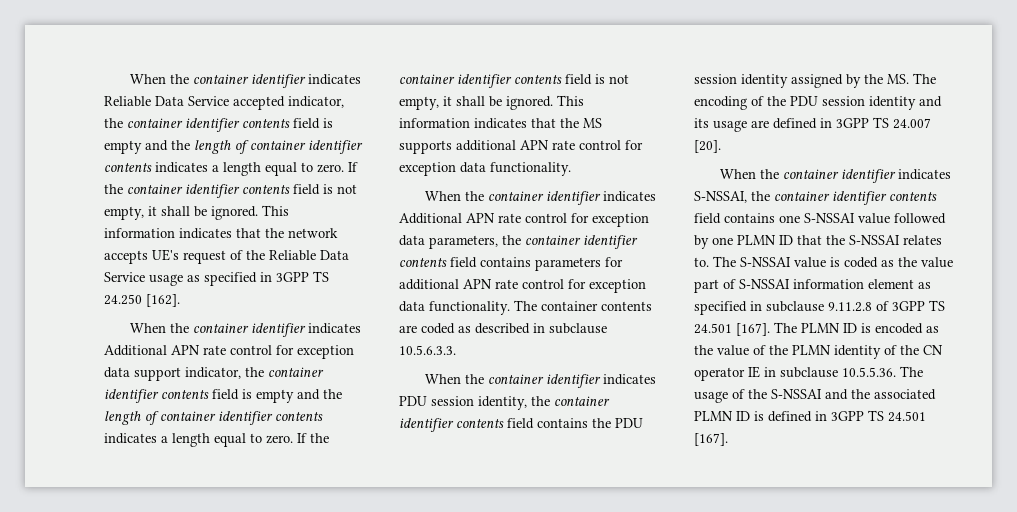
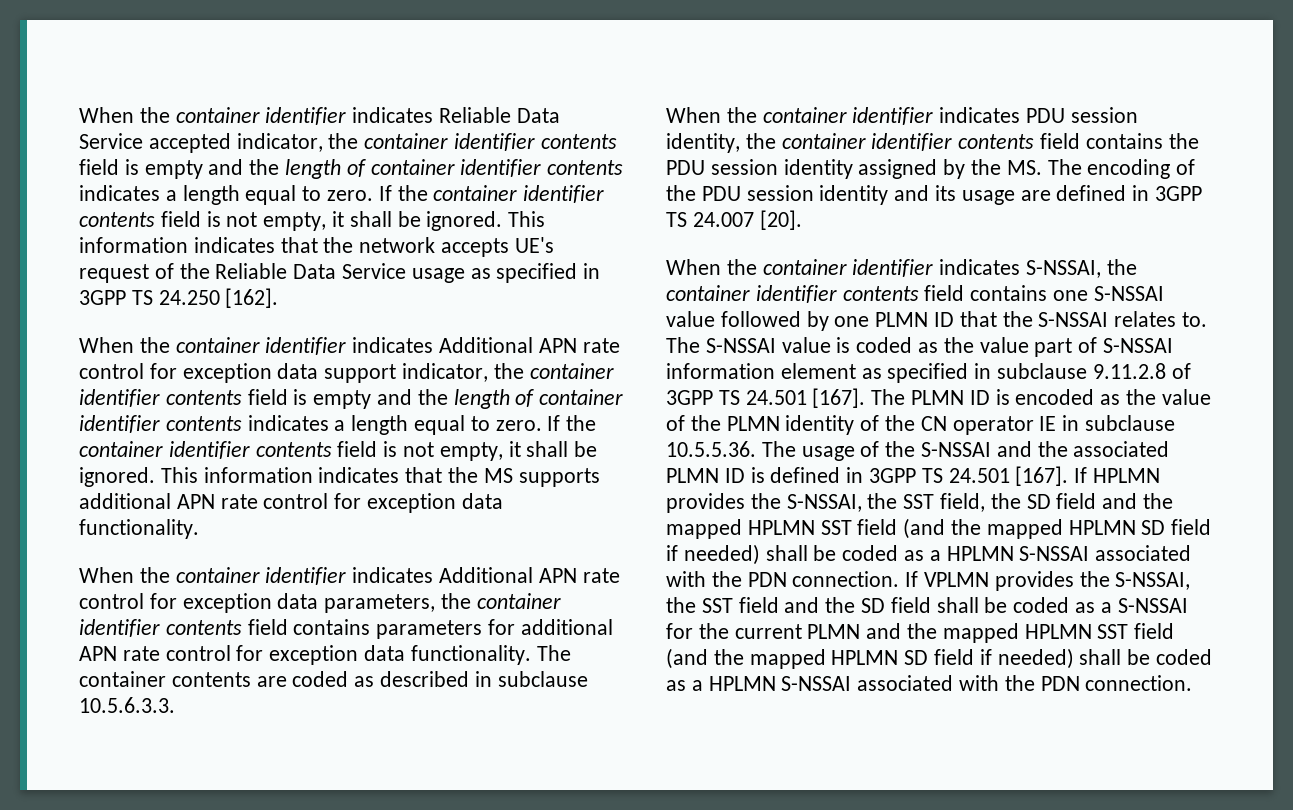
(728, 439) none -> [1074,467,1161,483] [666,493,1174,513] [666,518,1212,539] [666,544,1192,565] [666,571,1191,591] [666,597,1188,613] [666,623,1175,643] [666,648,1213,669] [666,675,1193,691] If HPLMN provides the S-NSSAI, the SST field, the SD field and the mapped HPLMN SST field (and the mapped HPLMN SD field if needed) shall be coded as a HPLMN S-NSSAI associated with the PDN connection. If VPLMN provides the S-NSSAI, the SST field and the SD field shall be coded as a S-NSSAI for the current PLMN and the mapped HPLMN SST field (and the mapped HPLMN SD field if needed) shall be coded as a HPLMN S-NSSAI associated with the PDN connection.

